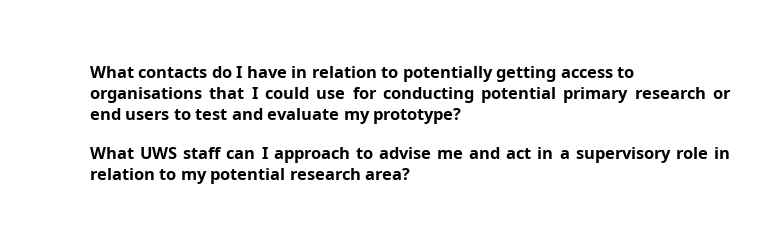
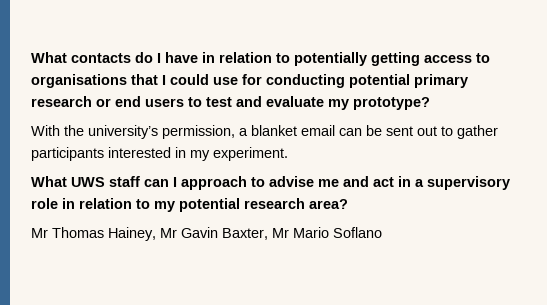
(462, 116) none -> [31,125,498,139] [31,147,288,161] // With the university’s permission, a blanket email can be sent out to gather participants interested in my experiment.
(411, 174) none -> [31,227,382,241] // Mr Thomas Hainey, Mr Gavin Baxter, Mr Mario Soflano

